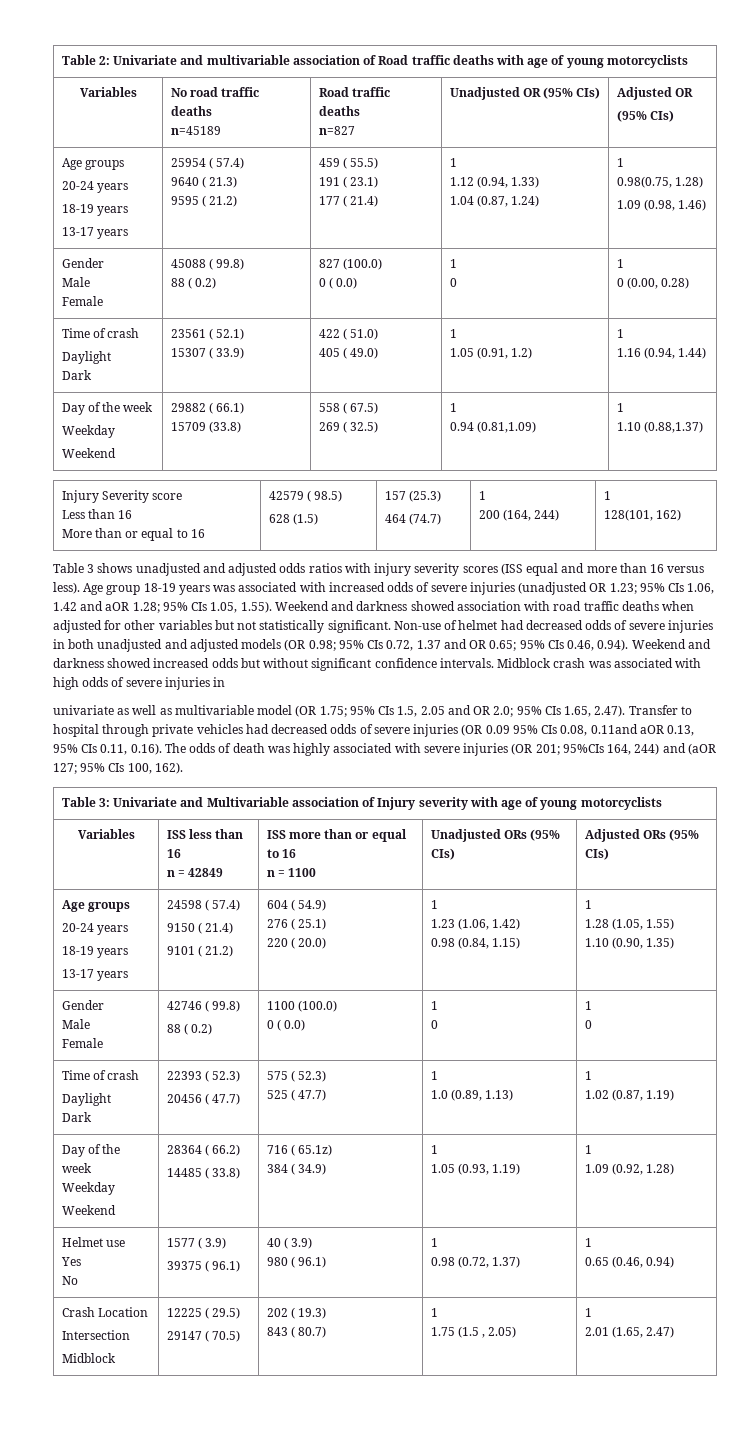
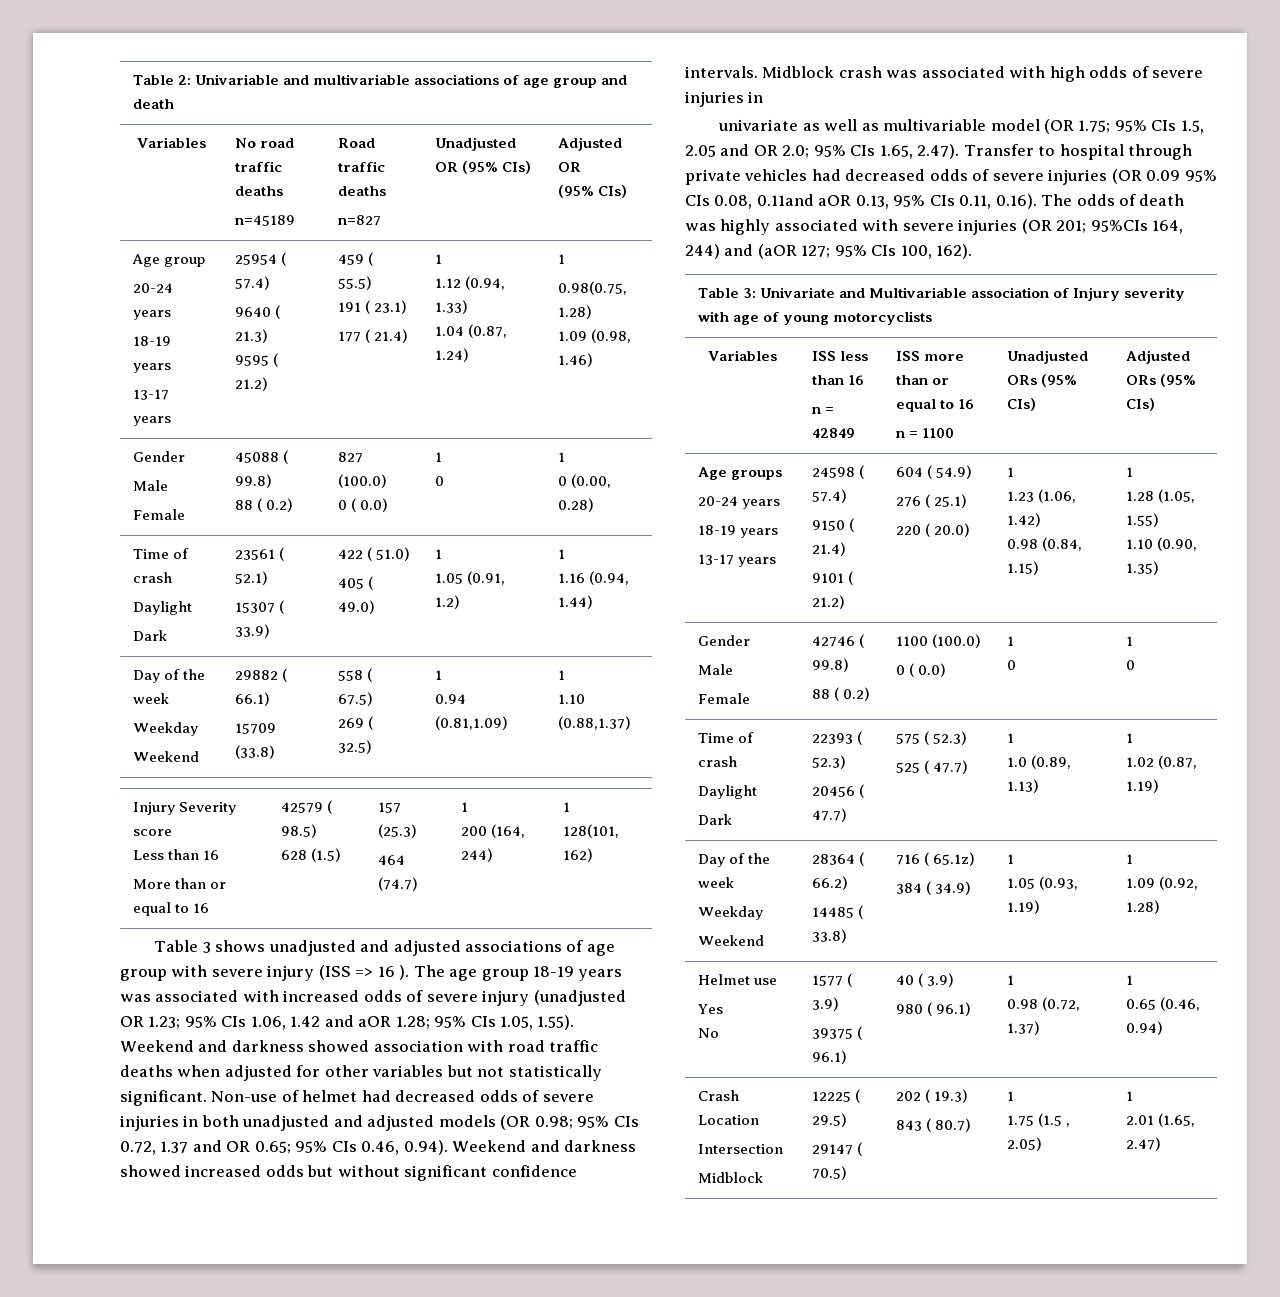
[113,55,178,65] Univariate -> [194,74,279,85] Univariable
[292,55,688,68] association of Road traffic deaths with age of young motorcyclists -> [413,74,628,88] [132,99,174,109] associations of age group and death
[84,160,124,170] groups -> [163,257,205,267] group
[279,563,705,576] [53,582,104,595] odds ratios with injury severity scores (ISS equal and more than 16 versus less). Age -> [464,940,615,956] [120,965,478,981] associations of age group with severe injury (ISS => 16 ). The age
[469,582,515,595] injuries -> [482,990,530,1006] injury

